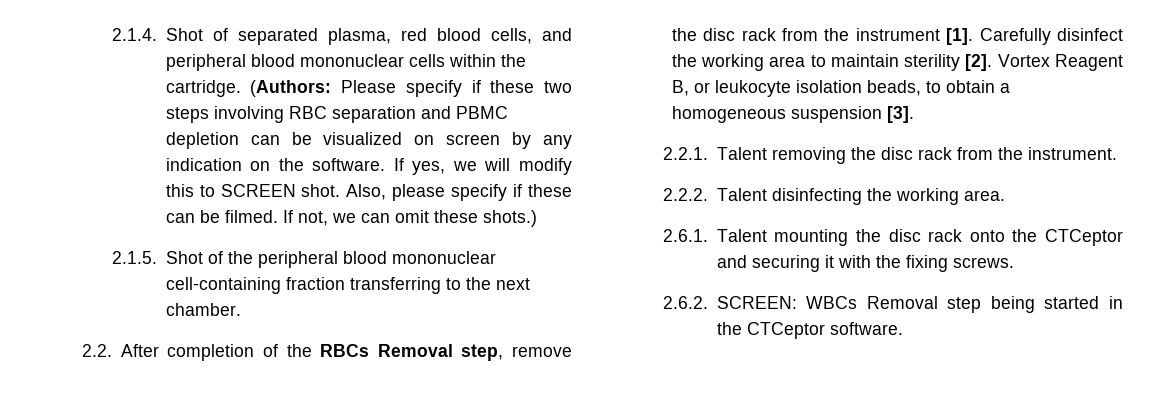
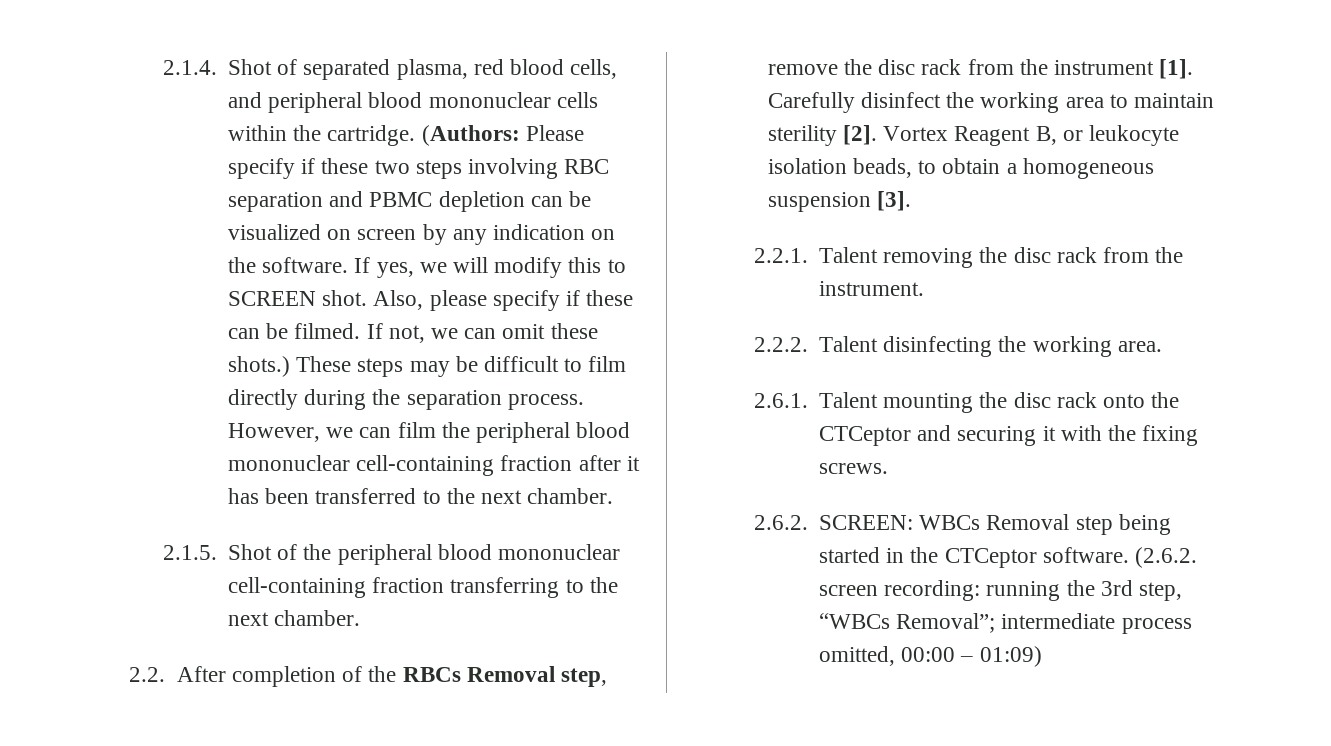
(537, 218) none -> [296,356,627,377] [228,389,584,410] [228,422,631,443] [228,455,640,476] [228,488,614,504] These steps may be difficult to film directly during the separation process. However, we can film the peripheral blood mononuclear cell-containing fraction after it has been transferred to the next chamber.
(903, 328) none -> [1135,547,1198,568] [819,580,1183,601] [819,613,1192,634] [819,646,1042,667] (2.6.2. screen recording: running the 3rd step, “WBCs Removal”; intermediate process omitted, 00:00 – 01:09)

